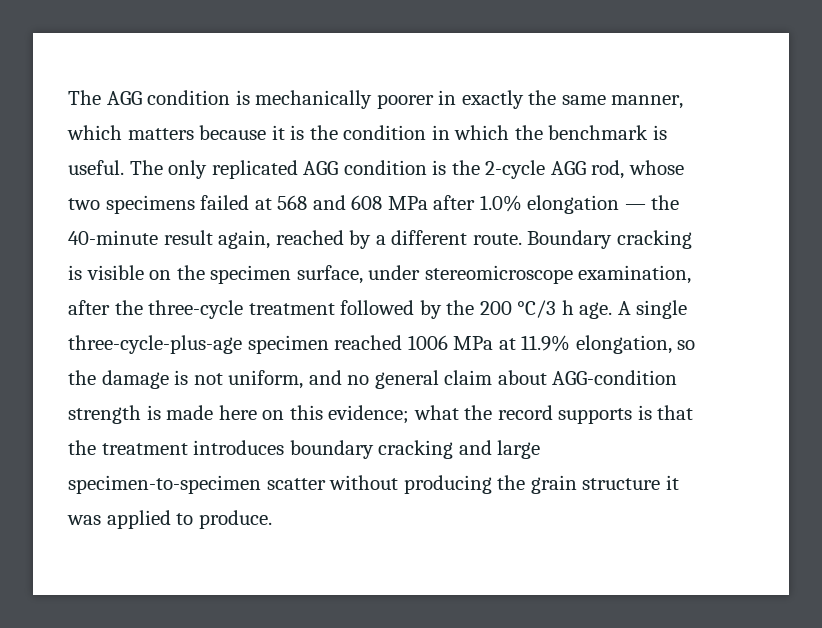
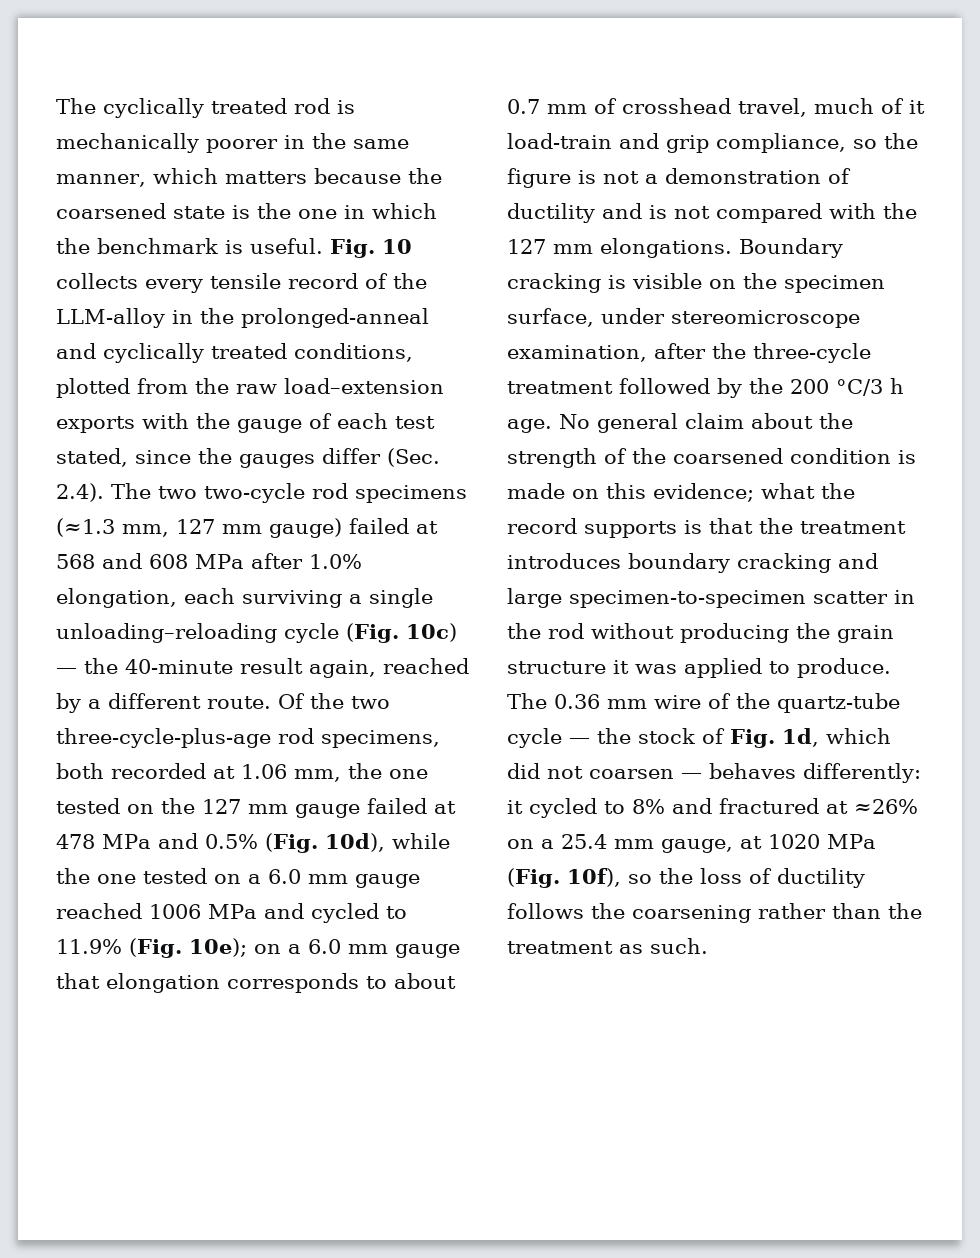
[68,90,231,105] The AGG condition -> [56,98,330,118] The cyclically treated rod
[461,90,524,109] exactly -> (305, 142) none
[271,125,427,140] it is the condition -> [407,168,442,184] [56,203,337,219] the coarsened state is the one
[129,160,684,179] [68,195,195,214] The only replicated AGG condition is the 2-cycle AGG rod, whose two specimens -> [330,239,412,258] [56,273,427,293] [56,308,429,328] [56,343,413,363] [56,378,444,398] [56,413,435,433] [56,448,440,468] [56,483,467,503] [56,518,342,538] Fig. 10 collects every tensile record of the LLM-alloy in the prolonged-anneal and cyclically treated conditions, plotted from the raw load–extension exports with the gauge of each test stated, since the gauges differ (Sec. 2.4). The two two-cycle rod specimens (≈1.3 mm, 127 mm gauge)
[527,195,620,214] elongation -> [56,588,433,608] [56,623,457,643] elongation, each surviving a single unloading–reloading cycle (Fig. 10c)
(522, 239) none -> [278,693,390,709] [56,728,440,748] [56,763,428,782] [56,798,456,818] [56,833,450,853] [56,868,420,888] [56,903,407,923] [56,938,460,958] [56,973,456,993] [507,98,925,117] [507,133,918,153] [507,168,851,188] [507,203,917,223] [507,238,732,258] Of the two three-cycle-plus-age rod specimens, both recorded at 1.06 mm, the one tested on the 127 mm gauge failed at 478 MPa and 0.5% (Fig. 10d), while the one tested on a 6.0 mm gauge reached 1006 MPa and cycled to 11.9% (Fig. 10e); on a 6.0 mm gauge that elongation corresponds to about 0.7 mm of crosshead travel, much of it load-train and grip compliance, so the figure is not a demonstration of ductility and is not compared with the 127 mm elongations.
[617,300,688,319] [68,335,696,354] [68,370,678,389] [68,405,141,424] A single three-cycle-plus-age specimen reached 1006 MPa at 11.9% elongation, so the damage is not uniform, and no general claim about AGG-condition strength -> [559,413,853,433] [507,448,891,468] No general claim about the strength of the coarsened condition
[218,405,257,420] here -> (565, 491) none
(326, 484) none -> [894,590,915,604] [507,623,584,639] in the rod
(272, 519) none -> [507,693,900,713] [507,728,891,748] [507,763,921,783] [507,798,918,818] [507,834,876,853] [507,868,865,888] [507,903,922,923] [507,938,708,954] The 0.36 mm wire of the quartz-tube cycle — the stock of Fig. 1d, which did not coarsen — behaves differently: it cycled to 8% and fractured at ≈26% on a 25.4 mm gauge, at 1020 MPa (Fig. 10f), so the loss of ductility follows the coarsening rather than the treatment as such.

